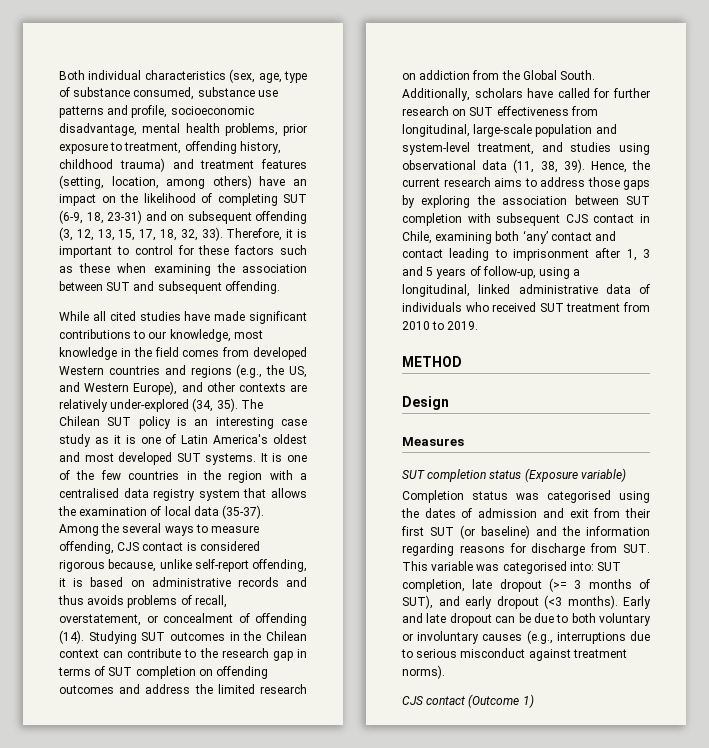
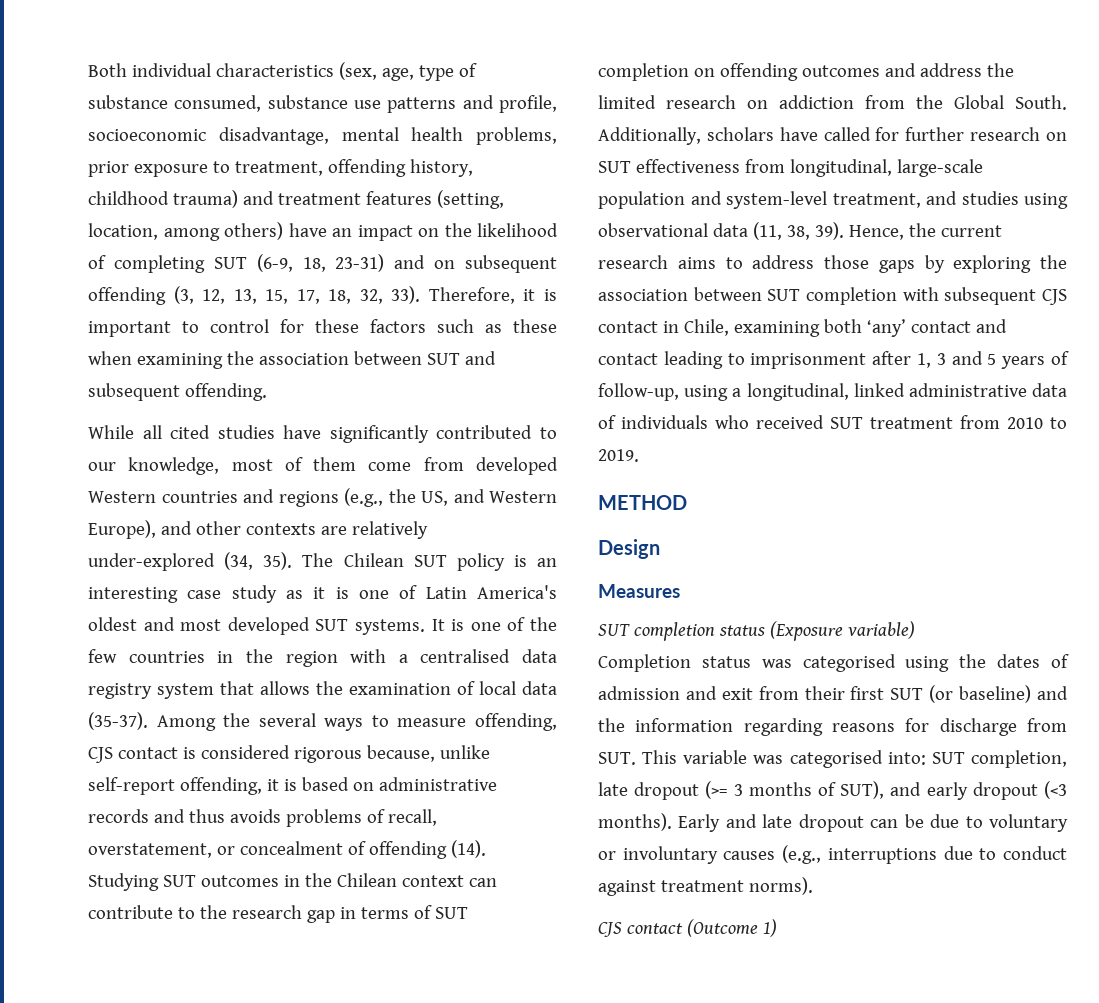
[214,311,307,324] [59,329,131,339] made significant contributions -> [329,425,533,443] significantly contributed
[59,347,220,360] knowledge in the field comes -> [284,457,412,471] of them come
[571,613,596,623] both -> (983, 822) none
[416,648,526,658] serious misconduct -> [1003,846,1067,860] conduct

